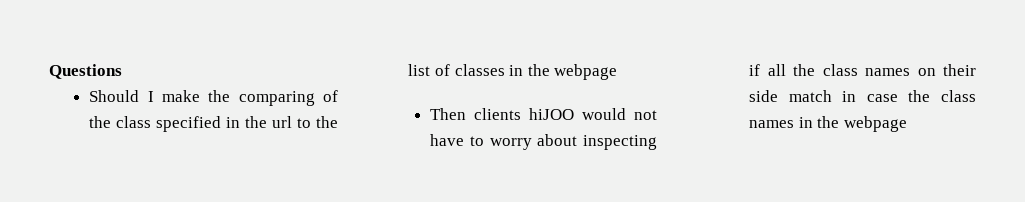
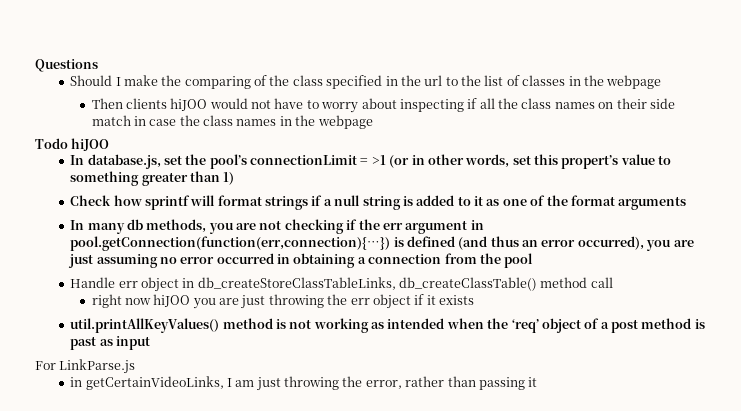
(907, 124) none -> [35,138,110,151] [70,154,672,169] [70,171,235,186] [70,195,687,210] [70,219,484,234] [70,236,694,251] [68,253,534,268] [70,277,613,292] [91,294,475,309] [70,318,705,333] [70,336,150,350] [35,359,136,374] [70,376,538,391] // Todo hiJOO // In database.js, set the pool’s connectionLimit = >1 (or in other words, set this propert’s value to something greater than 1) // Check how sprintf will format strings if a null string is added to it as one of the format arguments // In many db methods, you are not checking if the err argument in pool.getConnection(function(err,connection){…}) is defined (and thus an error occurred), you are just assuming no error occurred in obtaining a connection from the pool // Handle err object in db_createStoreClassTableLinks, db_createClassTable() method call // right now hiJOO you are just throwing the err object if it exists // util.printAllKeyValues() method is not working as intended when the ‘req’ object of a post method is past as input // For LinkParse.js // in getCertainVideoLinks, I am just throwing the error, rather than passing it

